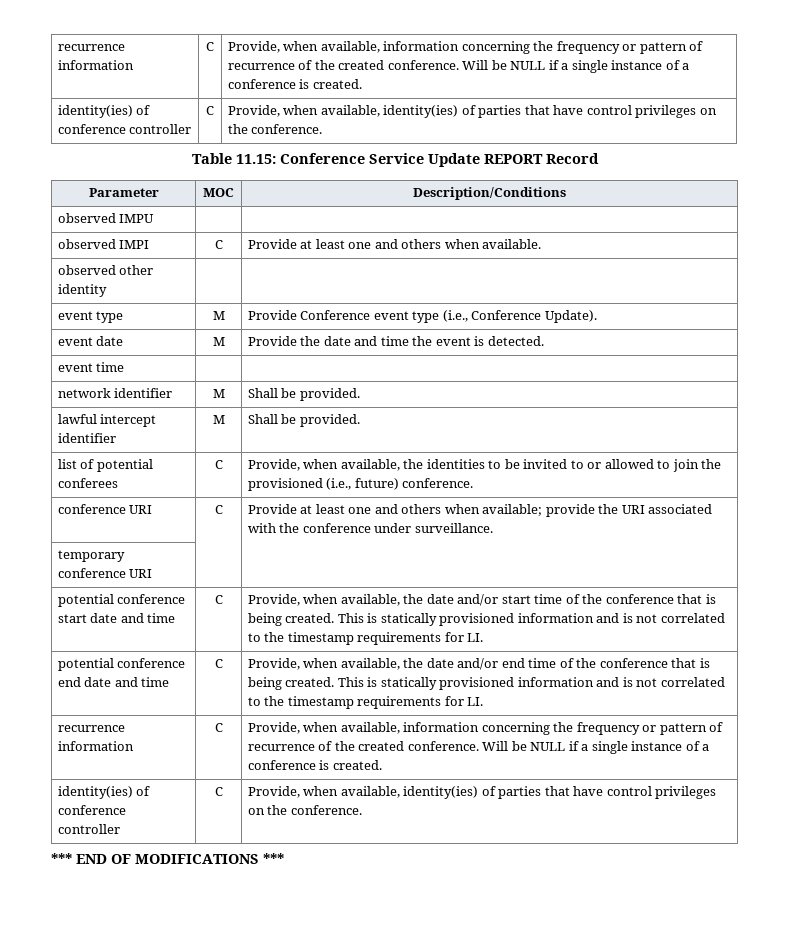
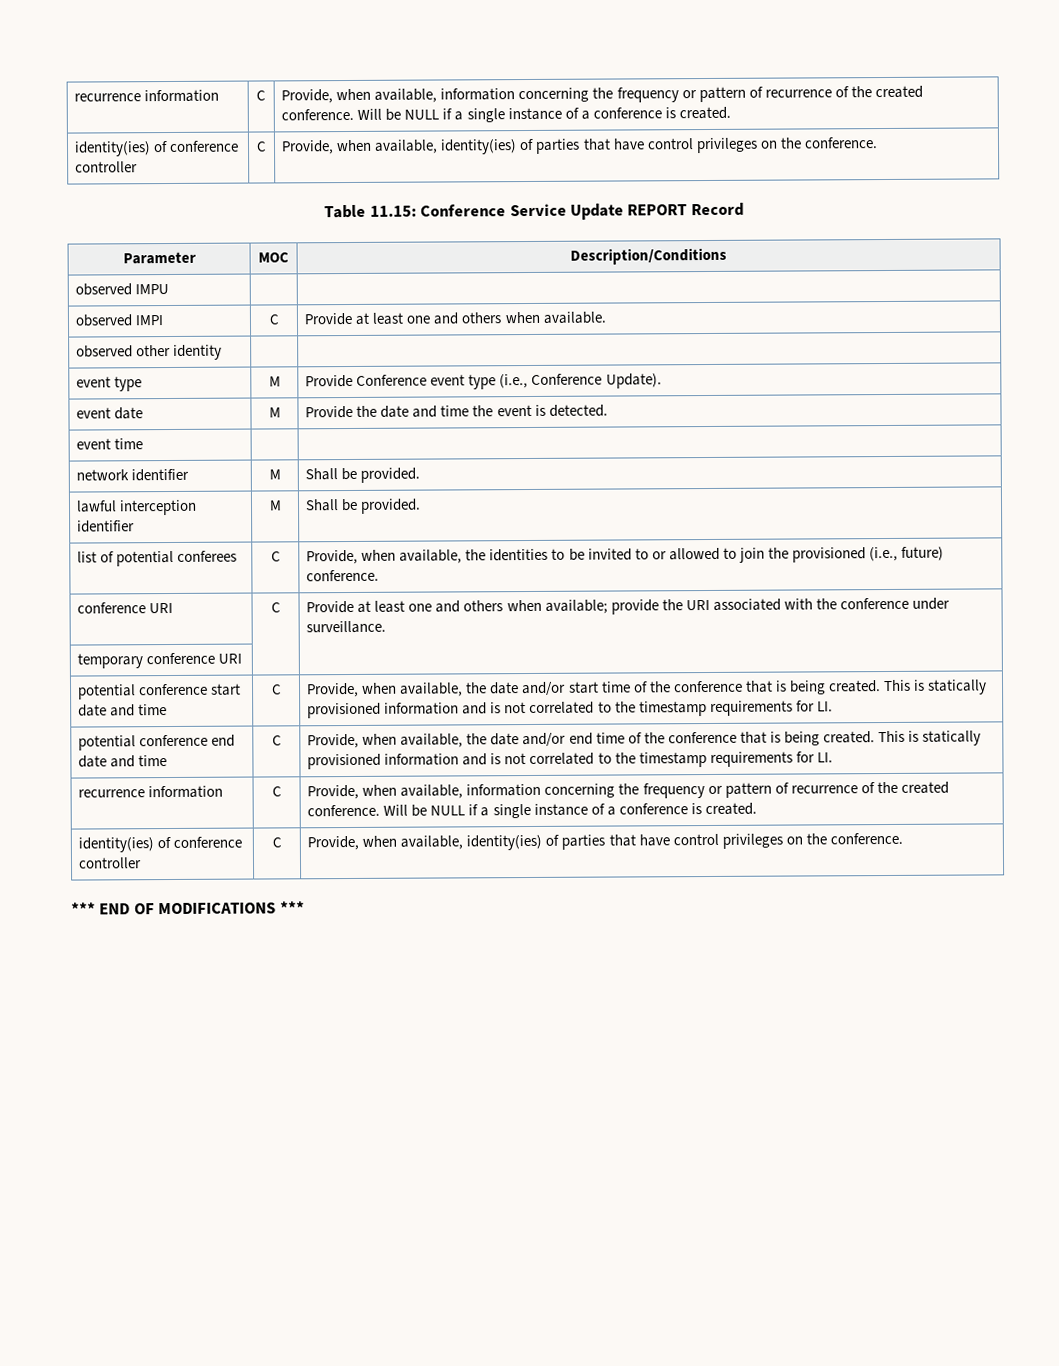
[100,414,157,427] intercept -> [119,499,198,516] interception

